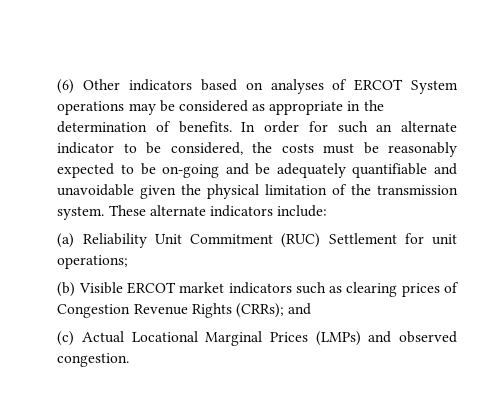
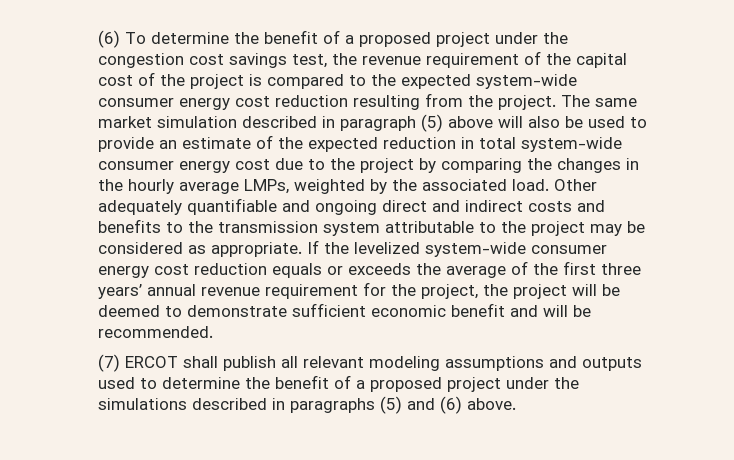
[57,79,459,94] [57,100,384,115] [57,121,458,133] [57,142,458,157] [57,163,457,178] [57,184,459,199] [57,205,328,220] [57,233,458,248] [57,255,129,269] [57,282,459,297] [57,303,312,318] [57,331,457,346] [57,353,130,367] (6) Other indicators based on analyses of ERCOT System operations may be considered as appropriate in the determination of benefits. In order for such an alternate indicator to be considered, the costs must be reasonably expected to be on-going and be adequately quantifiable and unavoidable given the physical limitation of the transmission system. These alternate indicators include: // (a) Reliability Unit Commitment (RUC) Settlement for unit operations; // (b) Visible ERCOT market indicators such as clearing prices of Congestion Revenue Rights (CRRs); and // (c) Actual Locational Marginal Prices (LMPs) and observed congestion. -> [97,30,568,48] [97,51,627,68] [97,72,577,89] [97,93,637,110] [97,114,647,132] [97,135,622,152] [97,158,639,173] [97,179,597,194] [97,198,605,215] [97,219,645,236] [97,240,607,257] [97,261,641,278] [97,282,620,299] [97,303,591,317] [97,326,213,338] [97,354,642,372] [97,375,579,392] [97,396,516,414] (6) To determine the benefit of a proposed project under the congestion cost savings test, the revenue requirement of the capital cost of the project is compared to the expected system-wide consumer energy cost reduction resulting from the project. The same market simulation described in paragraph (5) above will also be used to provide an estimate of the expected reduction in total system-wide consumer energy cost due to the project by comparing the changes in the hourly average LMPs, weighted by the associated load. Other adequately quantifiable and ongoing direct and indirect costs and benefits to the transmission system attributable to the project may be considered as appropriate. If the levelized system-wide consumer energy cost reduction equals or exceeds the average of the first three years’ annual revenue requirement for the project, the project will be deemed to demonstrate sufficient economic benefit and will be recommended. // (7) ERCOT shall publish all relevant modeling assumptions and outputs used to determine the benefit of a proposed project under the simulations described in paragraphs (5) and (6) above.

